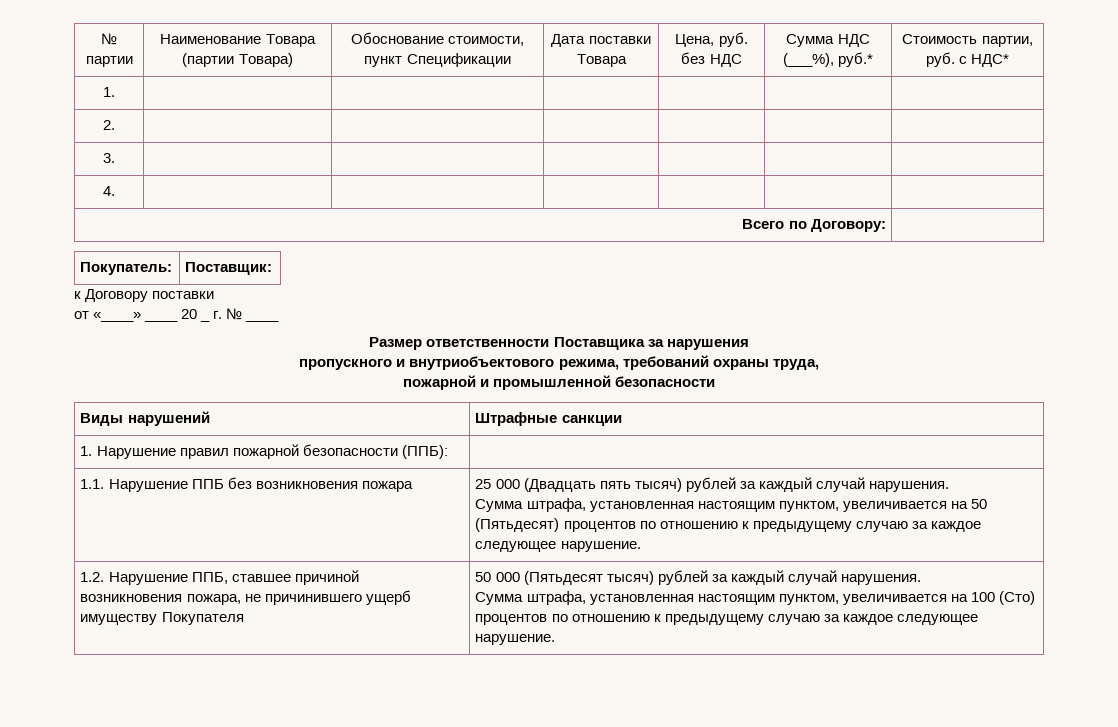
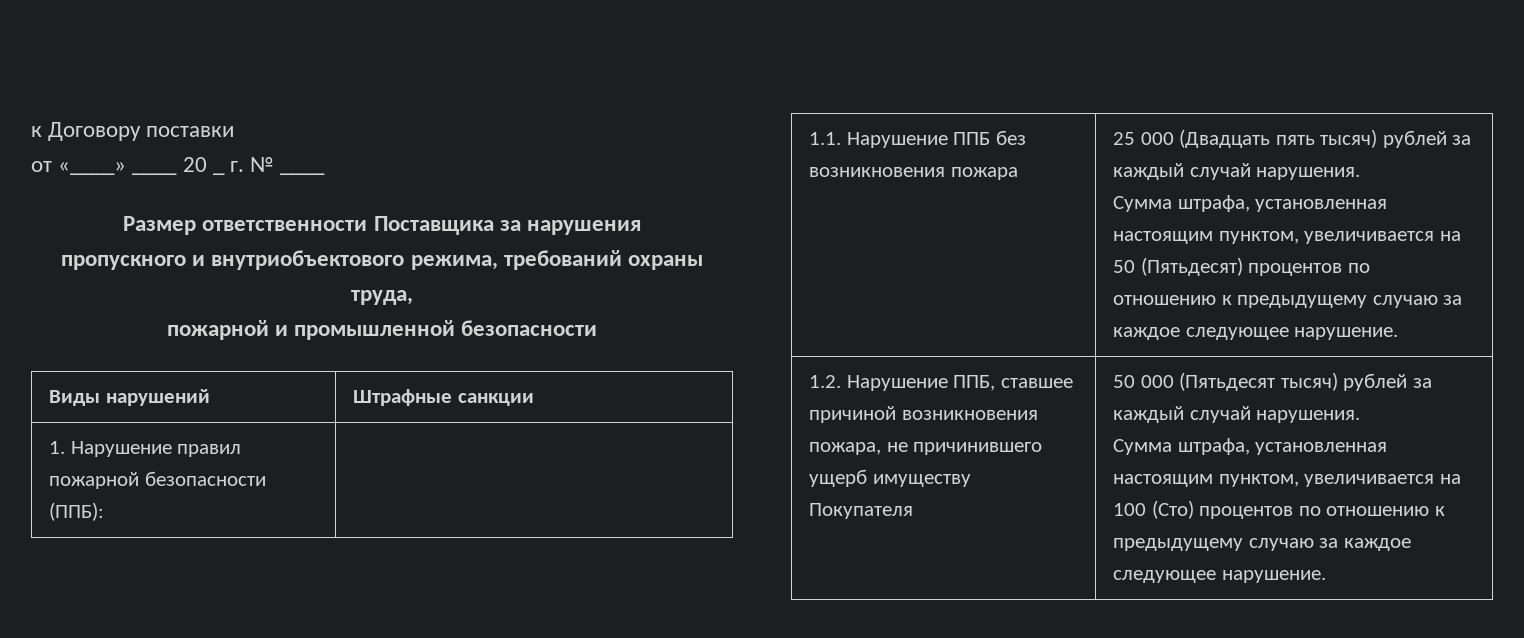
[101,33,117,45] [85,56,133,67] [160,34,316,47] [182,53,293,67] [350,32,525,46] [364,53,511,67] [551,34,651,47] [576,54,627,67] [675,32,748,47] [681,52,742,67] [786,34,870,47] [782,52,874,67] [902,34,1033,47] [925,52,1010,67] [103,87,115,97] [103,120,115,130] [103,153,115,163] [103,186,115,196] [742,219,886,232] [80,262,173,275] [185,262,273,275] № партии | Наименование Товара (партии Товара) | Обоснование стоимости, пункт Спецификации | Дата поставки Товара | Цена, руб. без НДС | Сумма НДС (___%), руб.* | Стоимость партии, руб. с НДС* // 1. | | | | | | // 2. | | | | | | // 3. | | | | | | // 4. | | | | | | // Всего по Договору: | // Покупатель: | Поставщик: // -> (31, 131) none

